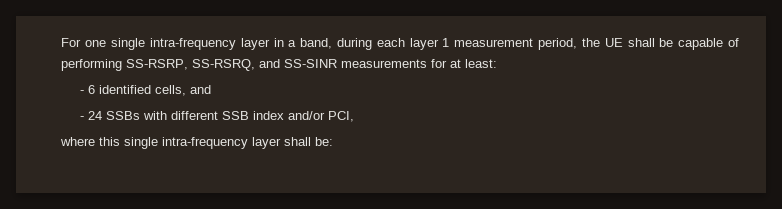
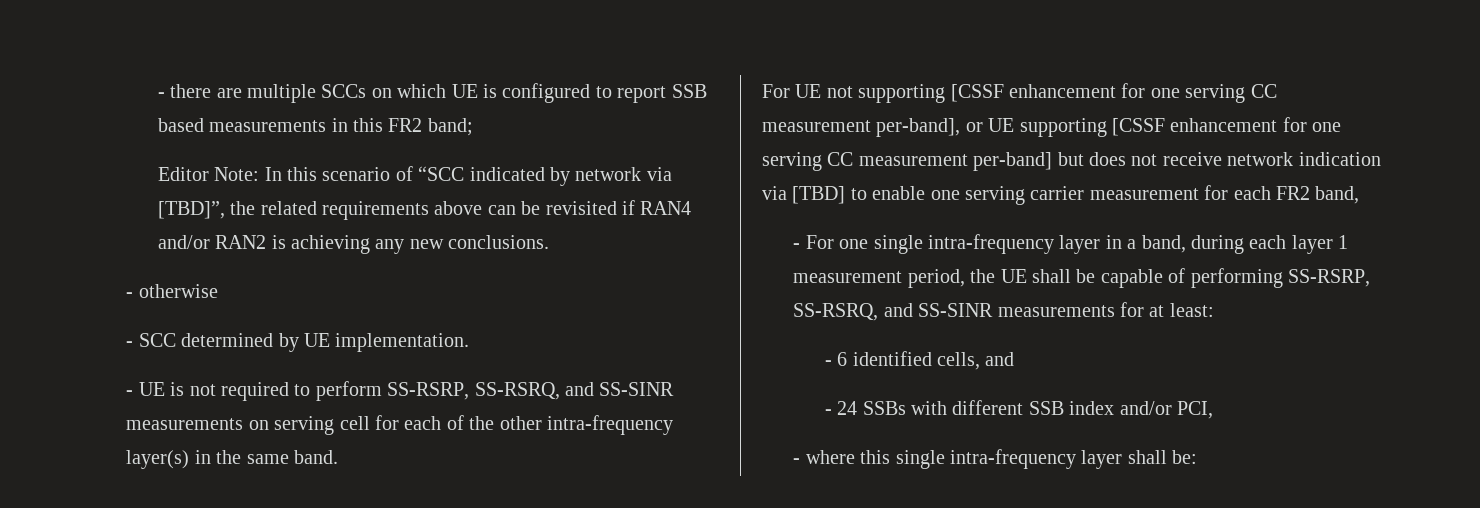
(61, 42) none -> [157,83,707,103] [157,118,473,136] [157,166,672,186] [157,200,692,220] [157,235,550,254] [126,284,218,298] [126,333,470,352] [126,381,675,401] [126,415,674,435] [126,450,339,469] [762,83,1277,103] [762,117,1342,137] [762,152,1381,171] [762,185,1360,205] [793,243,801,249] - there are multiple SCCs on which UE is configured to report SSB based measurements in this FR2 band; // Editor Note: In this scenario of “SCC indicated by network via [TBD]”, the related requirements above can be revisited if RAN4 and/or RAN2 is achieving any new conclusions. // - otherwise // - SCC determined by UE implementation. // - UE is not required to perform SS-RSRP, SS-RSRQ, and SS-SINR measurements on serving cell for each of the other intra-frequency layer(s) in the same band. // For UE not supporting [CSSF enhancement for one serving CC measurement per-band], or UE supporting [CSSF enhancement for one serving CC measurement per-band] but does not receive network indication via [TBD] to enable one serving carrier measurement for each FR2 band, // -
(354, 116) none -> [793,458,801,464] -

